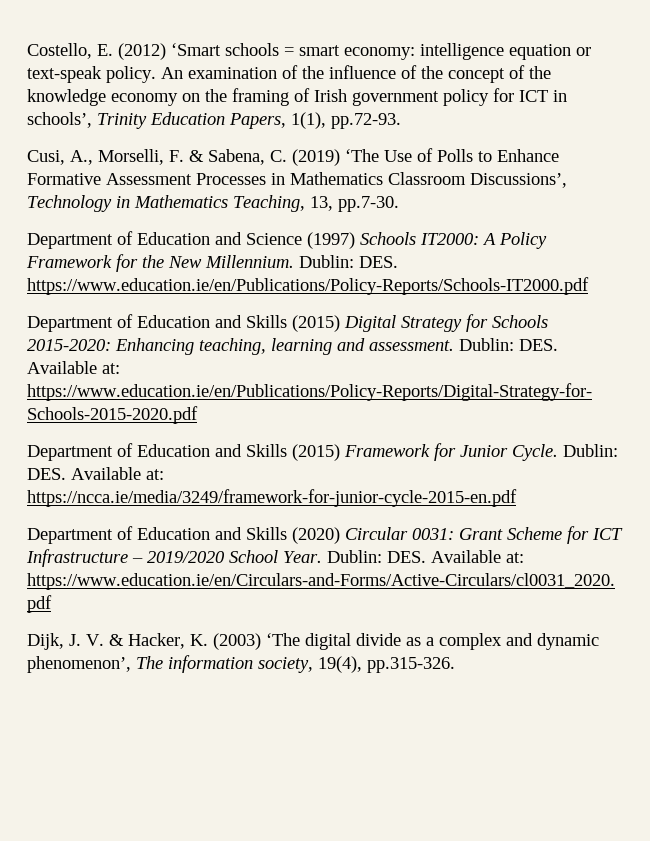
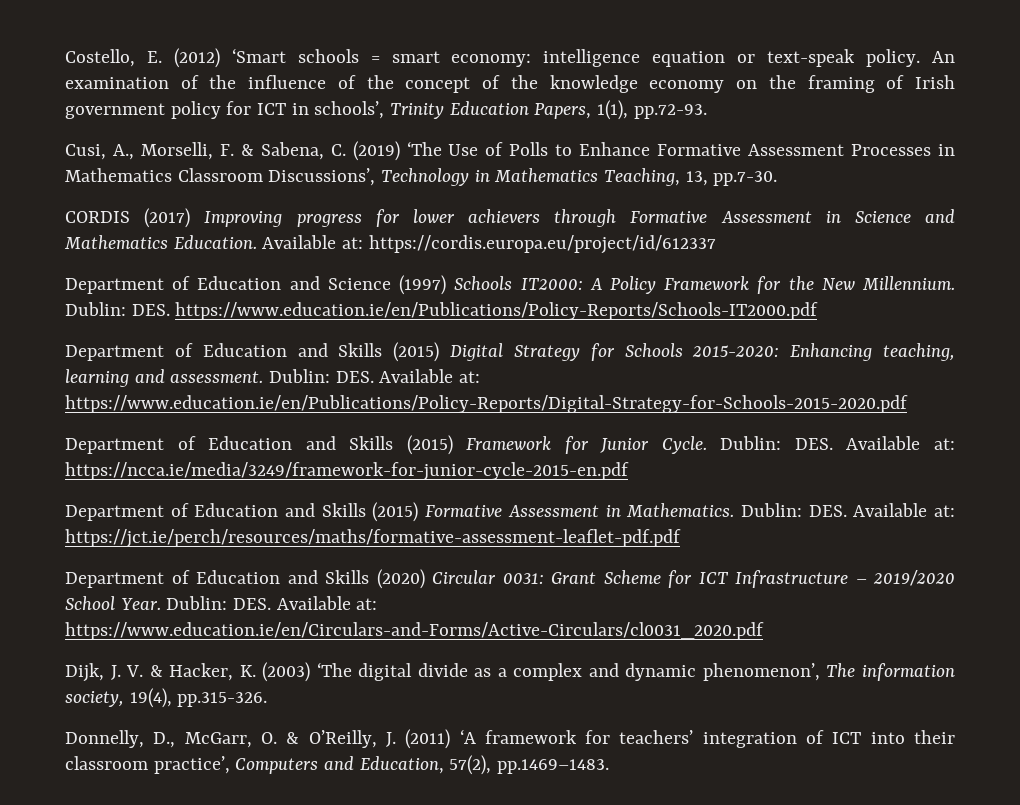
(399, 204) none -> [65,208,955,228] [64,235,716,254] // CORDIS (2017) Improving progress for lower achievers through Formative Assessment in Science and Mathematics Education. Available at: https://cordis.europa.eu/project/id/612337
(517, 498) none -> [65,502,956,522] [65,529,681,548] // Department of Education and Skills (2015) Formative Assessment in Mathematics. Dublin: DES. Available at: https://jct.ie/perch/resources/maths/formative-assessment-leaflet-pdf.pdf
(455, 665) none -> [65,729,955,749] [65,755,610,775] // Donnelly, D., McGarr, O. & O’Reilly, J. (2011) ‘A framework for teachers’ integration of ICT into their classroom practice’, Computers and Education, 57(2), pp.1469–1483.

